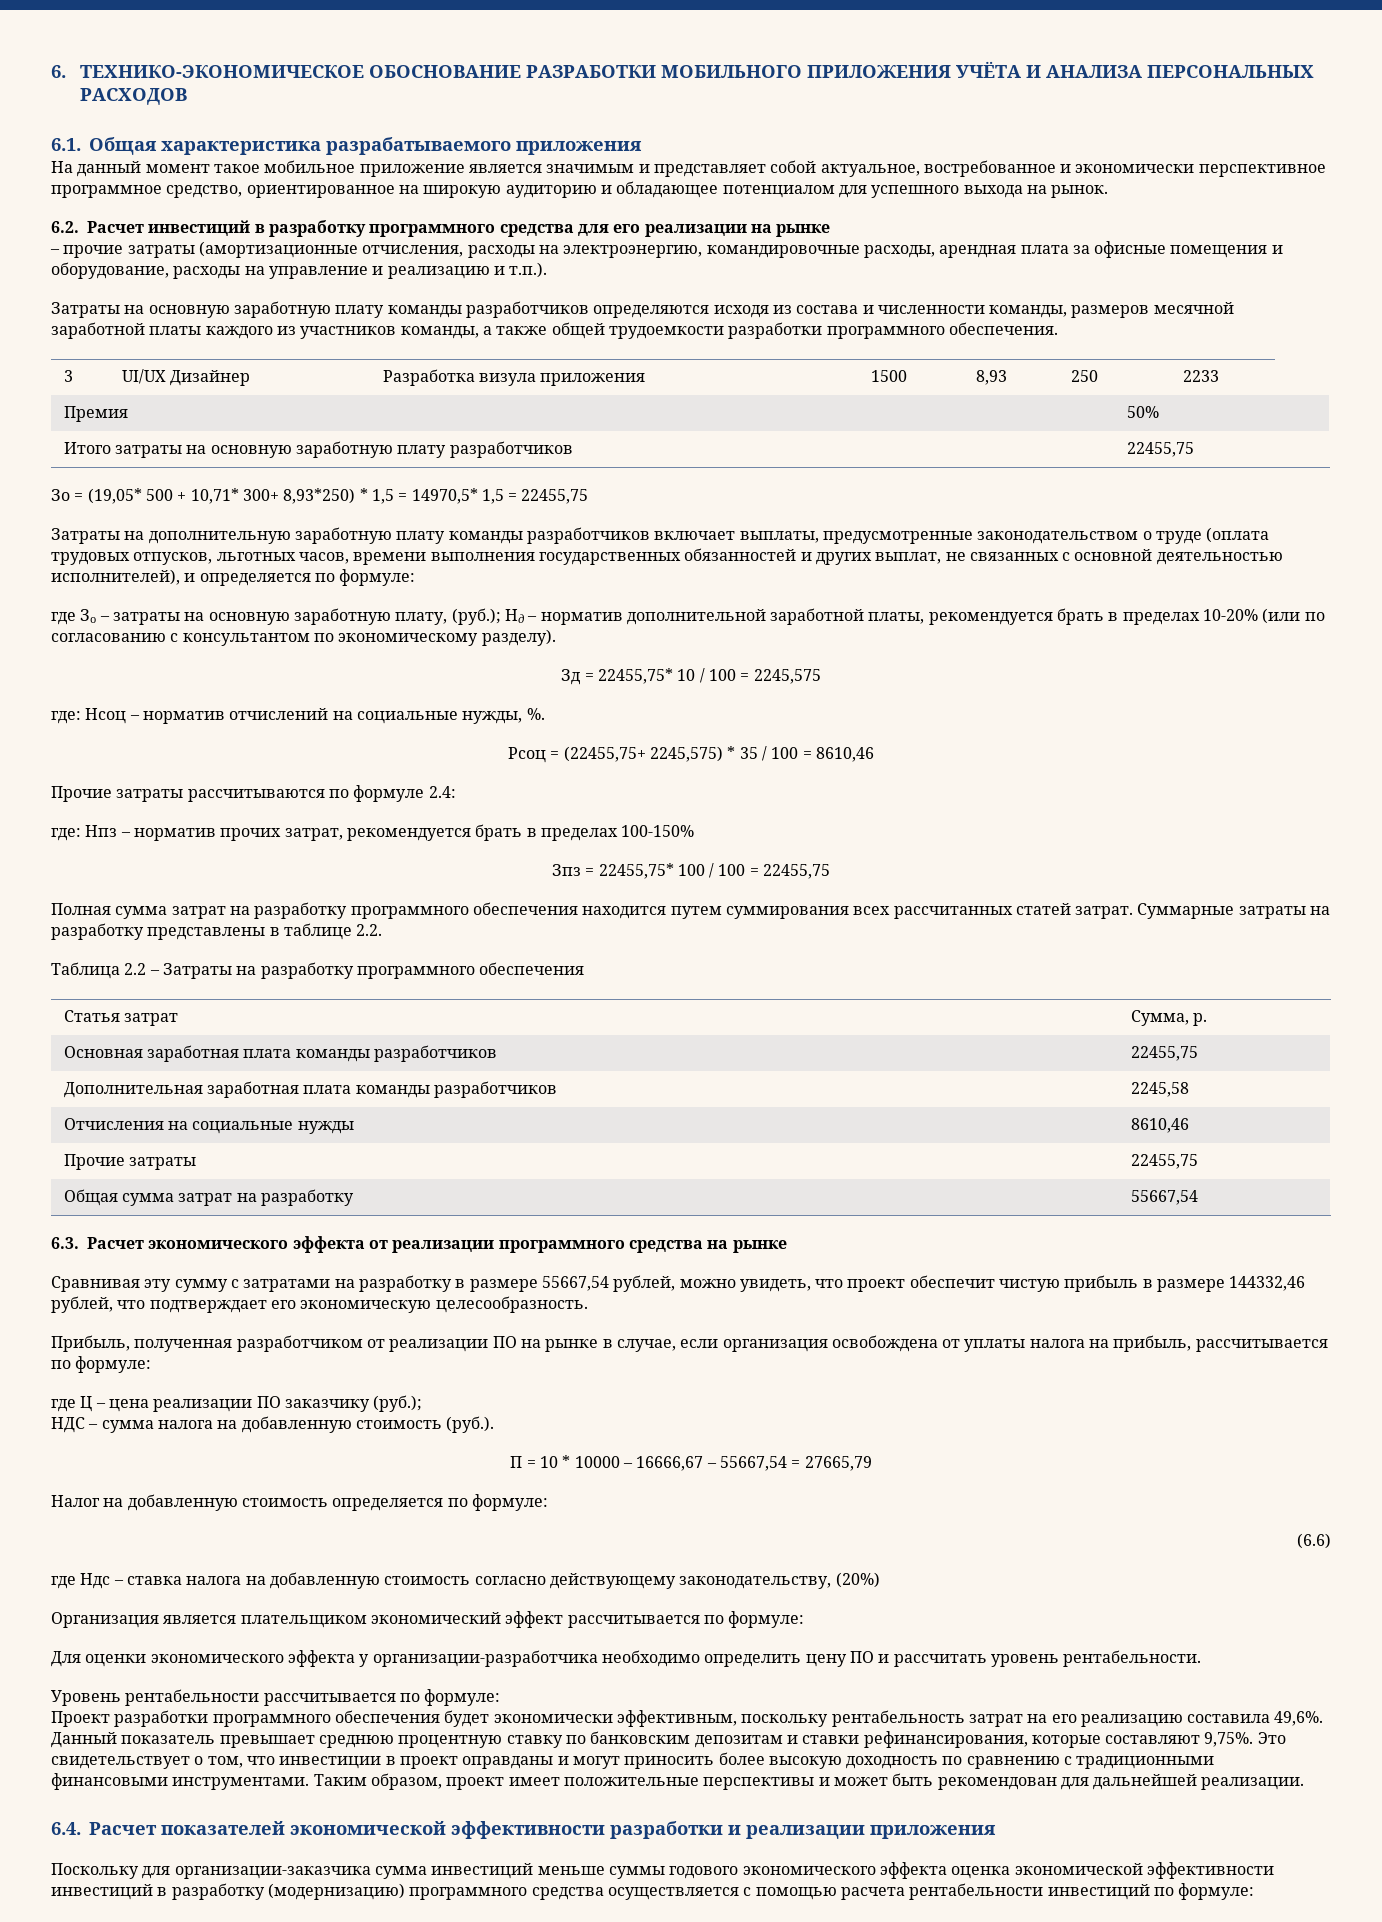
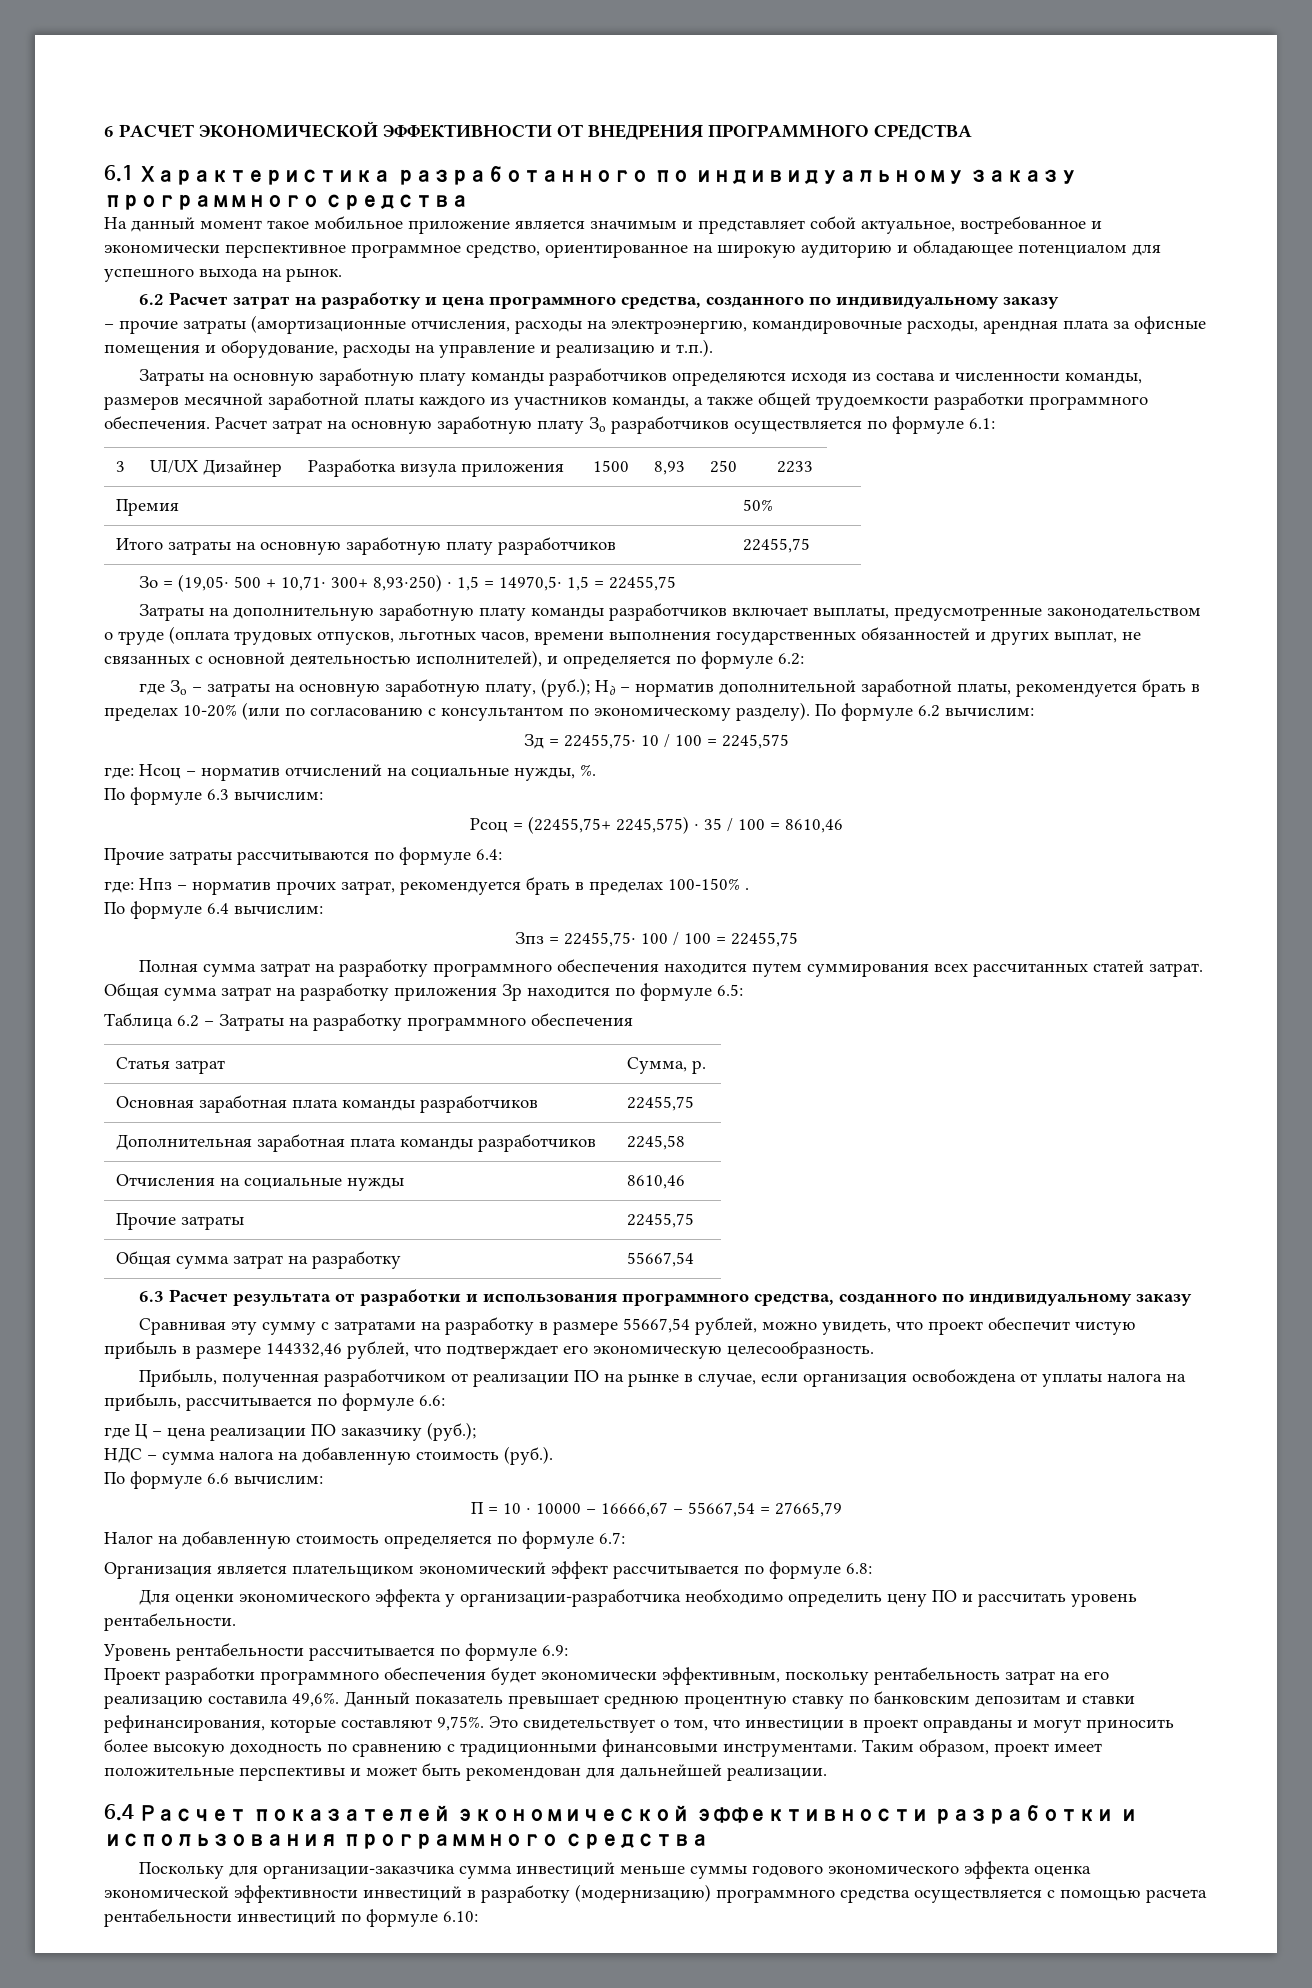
[51,61,1314,78] [79,88,187,105] [51,137,642,155] 6. ТЕХНИКО-ЭКОНОМИЧЕСКОЕ ОБОСНОВАНИЕ РАЗРАБОТКИ МОБИЛЬНОГО ПРИЛОЖЕНИЯ УЧЁТА И АНАЛИЗА ПЕРСОНАЛЬНЫХ РАСХОДОВ // 6.1. Общая характеристика разрабатываемого приложения -> [104,121,972,140] [104,165,1079,185] [104,194,470,210] 6 РАСЧЕТ ЭКОНОМИЧЕСКОЙ ЭФФЕКТИВНОСТИ ОТ ВНЕДРЕНИЯ ПРОГРАММНОГО СРЕДСТВА // 6.1 Характеристика разработанного по индивидуальному заказу программного средства
[51,220,831,237] 6.2. Расчет инвестиций в разработку программного средства для его реализации на рынке -> [138,292,1059,309] 6.2 Расчет затрат на разработку и цена программного средства, созданного по индивидуальному заказу
(1058, 328) none -> [215,416,995,434] Расчет затрат на основную заработную плату Зо разработчиков осуществляется по формуле 6.1:
[87,488,142,504] (19,05* -> [177,574,229,592] (19,05∙
[190,488,478,504] 10,71* 300+ 8,93*250) * 1,5 = 14970,5* -> [280,574,562,592] 10,71∙ 300+ 8,93∙250) ∙ 1,5 = 14970,5∙
[339,569,416,586] формуле: -> [701,651,804,669] формуле 6.2:
(556, 637) none -> [815,703,1034,721] По формуле 6.2 вычислим:
[598,668,674,684] 22455,75* -> [563,734,636,749] 22455,75∙
(545, 714) none -> [104,787,323,805] // По формуле 6.3 вычислим:
[727,746,736,759] * -> [693,824,699,830] ∙
[428,786,456,798] 2.4: -> [476,849,502,860] 6.4:
(695, 831) none -> [745,888,749,890] [104,901,323,919] . // По формуле 6.4 вычислим:
[598,863,674,879] 22455,75* -> [563,932,636,947] 22455,75∙
[1137,903,1331,919] [51,923,383,940] Суммарные затраты на разработку представлены в таблице 2.2. -> [104,983,743,1001] Общая сумма затрат на разработку приложения Зр находится по формуле 6.5:
[124,963,147,975] 2.2 -> [177,1015,199,1027] 6.2
[51,1236,787,1253] 6.3. Расчет экономического эффекта от реализации программного средства на рынке -> [138,1289,1192,1306] 6.3 Расчет результата от разработки и использования программного средства, созданного по индивидуальному заказу
[75,1356,152,1373] формуле: -> [342,1393,445,1411] формуле 6.6:
(495, 1424) none -> [104,1471,323,1489] // По формуле 6.6 вычислим:
[562,1455,571,1468] * -> [525,1508,531,1514] ∙
[471,1494,548,1511] [1297,1533,1331,1549] [51,1572,880,1589] формуле: // (6.6) // где Ндс – ставка налога на добавленную стоимость согласно действующему законодательству, (20%) -> [522,1531,625,1549] формуле 6.7:
[728,1611,805,1628] формуле: -> [769,1561,872,1579] формуле 6.8:
[424,1689,501,1706] формуле: -> [465,1643,568,1661] формуле 6.9:
[51,1822,81,1835] 6.4. -> [104,1804,134,1821] 6.4
[746,1825,996,1839] реализации приложения -> [104,1833,709,1849] использования программного средства
[1178,1883,1255,1900] формуле: -> [366,1909,478,1927] формуле 6.10:

